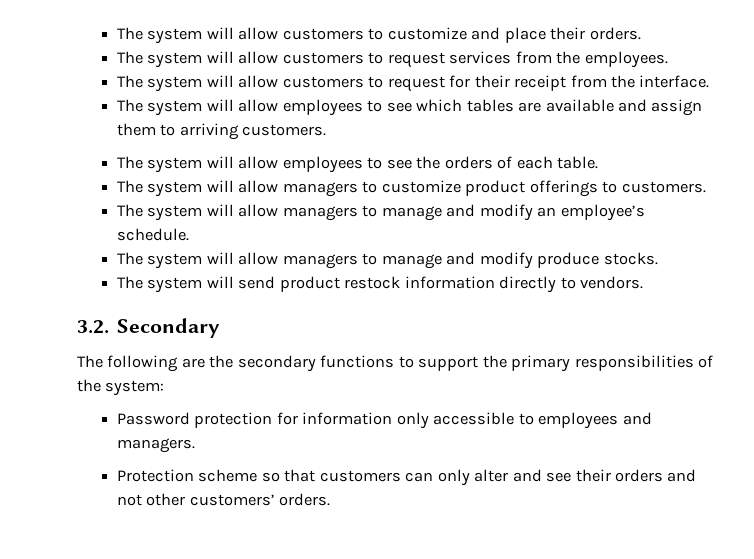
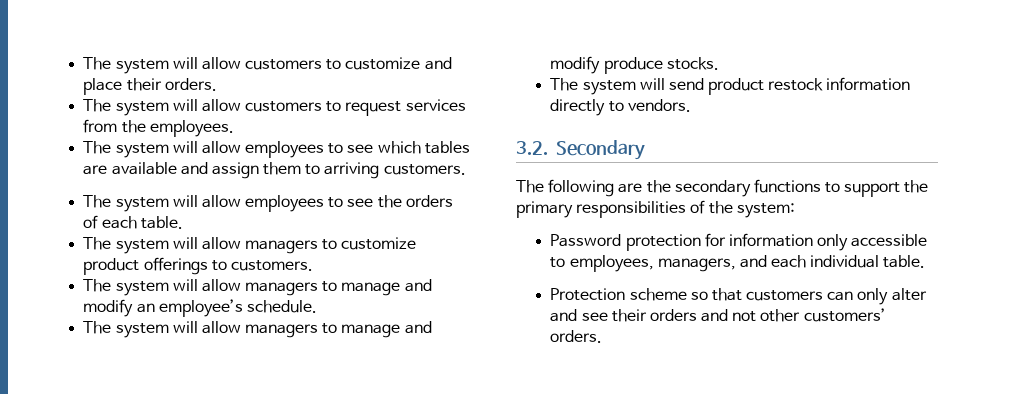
[116,75,710,92] // The system will allow customers to request for their receipt from the interface. -> (234, 128) none
[538,412,652,429] [116,438,195,453] employees and managers. -> [569,255,926,272] employees, managers, and each individual table.

